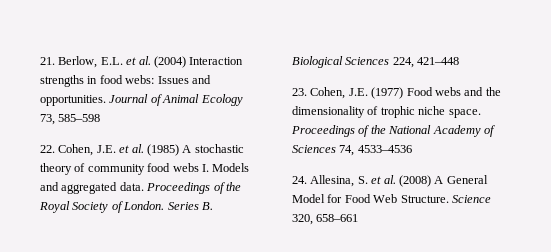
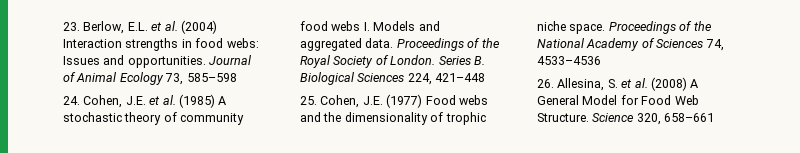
[40,57,55,65] 21. -> [63,22,80,31] 23.
[40,145,55,153] 22. -> [63,96,80,105] 24.
[292,88,307,96] 23. -> [300,96,317,105] 25.
[292,176,307,184] 24. -> [537,79,554,88] 26.

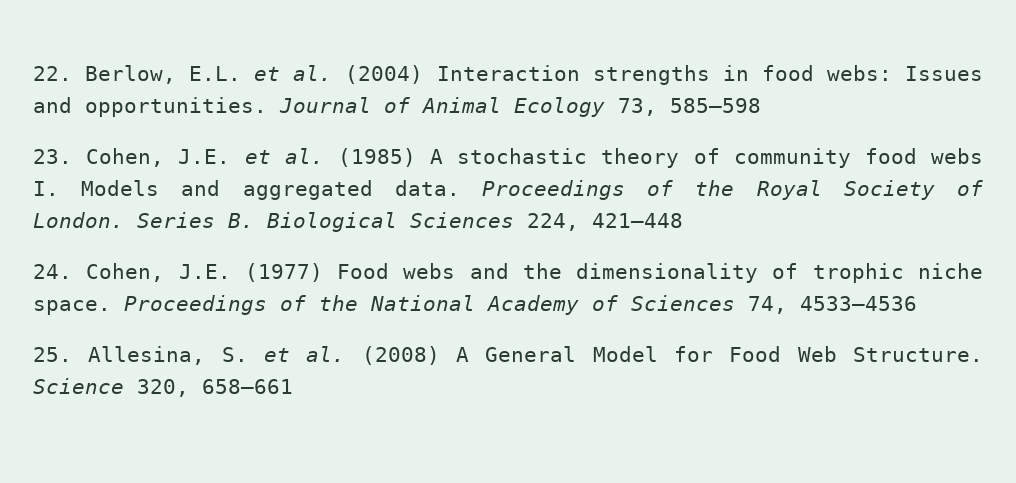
[63,22,80,31] 23. -> [33,66,72,81] 22.
[63,96,80,105] 24. -> [33,149,72,164] 23.
[300,96,317,105] 25. -> [33,264,72,279] 24.
[537,79,554,88] 26. -> [33,347,72,362] 25.

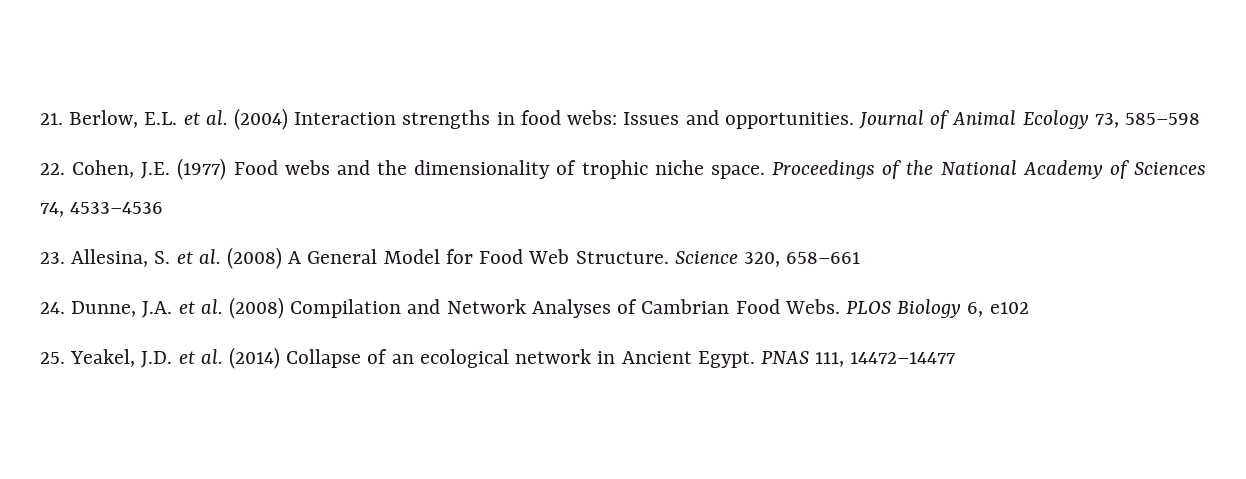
[33,66,72,81] 22. -> [40,113,63,125] 21.
[33,148,983,168] [33,180,984,200] [33,212,683,232] [33,264,72,279] 23. Cohen, J.E. et al. (1985) A stochastic theory of community food webs I. Models and aggregated data. Proceedings of the Royal Society of London. Series B. Biological Sciences 224, 421–448 // 24. -> [40,163,65,175] 22.
[33,347,72,362] 25. -> [40,252,65,264] 23.
(293, 386) none -> [40,297,1029,319] [40,347,956,369] // 24. Dunne, J.A. et al. (2008) Compilation and Network Analyses of Cambrian Food Webs. PLOS Biology 6, e102 // 25. Yeakel, J.D. et al. (2014) Collapse of an ecological network in Ancient Egypt. PNAS 111, 14472–14477

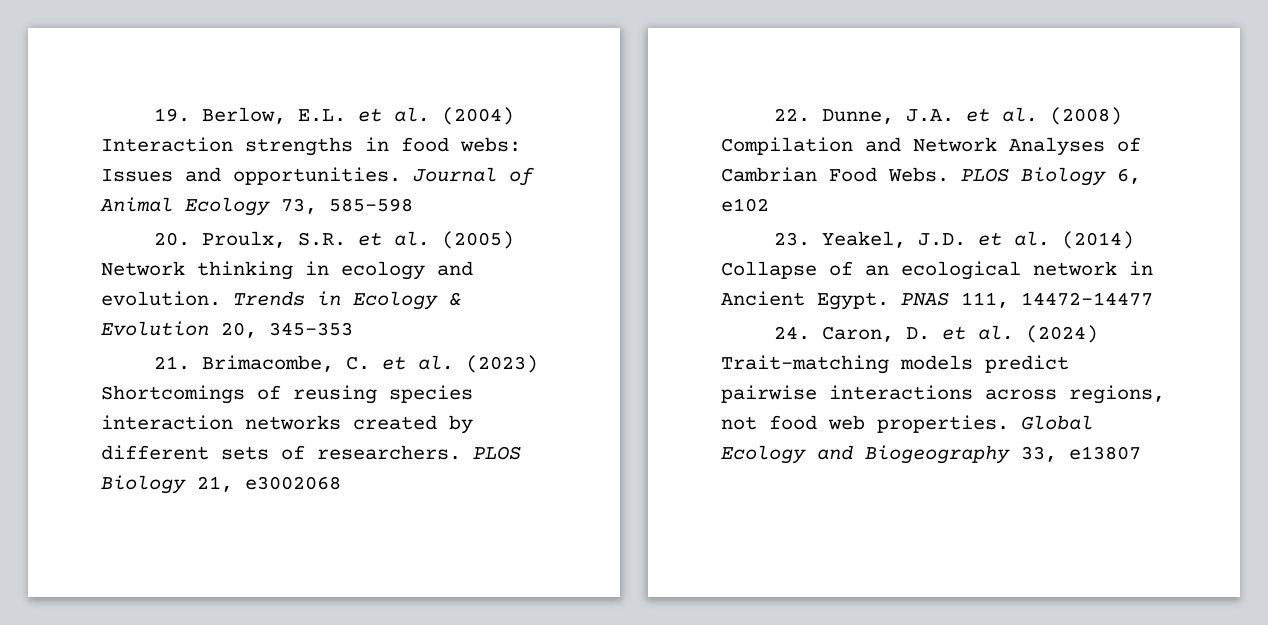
[40,113,63,125] 21. -> [153,108,190,122] 19.
[40,158,1206,180] [40,202,164,217] [40,247,861,269] [40,302,65,314] 22. Cohen, J.E. (1977) Food webs and the dimensionality of trophic niche space. Proceedings of the National Academy of Sciences 74, 4533–4536 // 23. Allesina, S. et al. (2008) A General Model for Food Web Structure. Science 320, 658–661 // 24. -> [153,231,514,249] [101,261,473,280] [101,291,461,310] [101,321,353,338] [153,355,538,373] [101,385,473,404] [101,415,473,434] [101,445,521,460] [101,475,341,494] [773,108,810,122] 20. Proulx, S.R. et al. (2005) Network thinking in ecology and evolution. Trends in Ecology & Evolution 20, 345–353 // 21. Brimacombe, C. et al. (2023) Shortcomings of reusing species interaction networks created by different sets of researchers. PLOS Biology 21, e3002068 // 22.
[40,352,65,364] 25. -> [773,232,810,246] 23.
(956, 358) none -> [773,325,1098,343] [721,355,1069,374] [721,385,1165,404] [721,415,1093,433] [721,445,1141,464] // 24. Caron, D. et al. (2024) Trait-matching models predict pairwise interactions across regions, not food web properties. Global Ecology and Biogeography 33, e13807

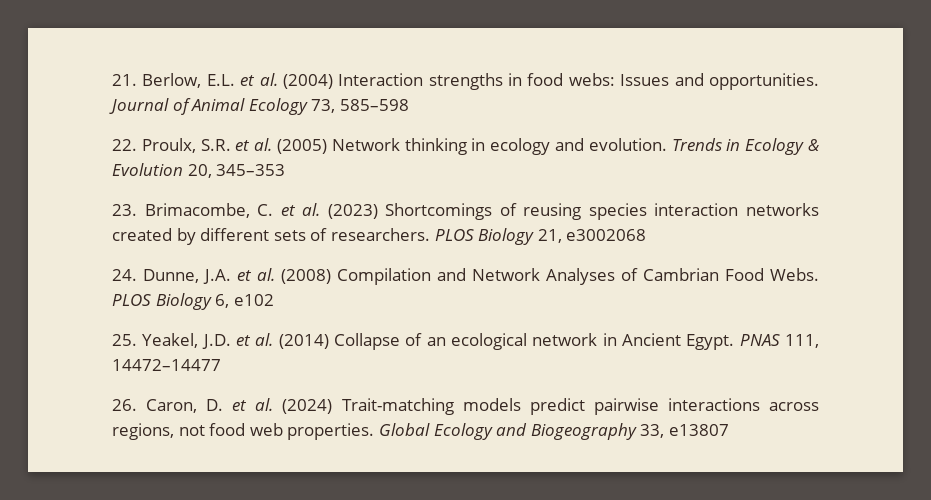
[153,108,190,122] 19. -> [112,74,137,86] 21.
[153,232,190,246] 20. -> [112,139,137,151] 22.
[153,356,190,370] 21. -> [112,204,137,216] 23.
[773,108,810,122] 22. -> [112,269,137,281] 24.
[773,232,810,246] 23. -> [112,334,137,346] 25.
[773,326,810,340] 24. -> [112,399,137,411] 26.

